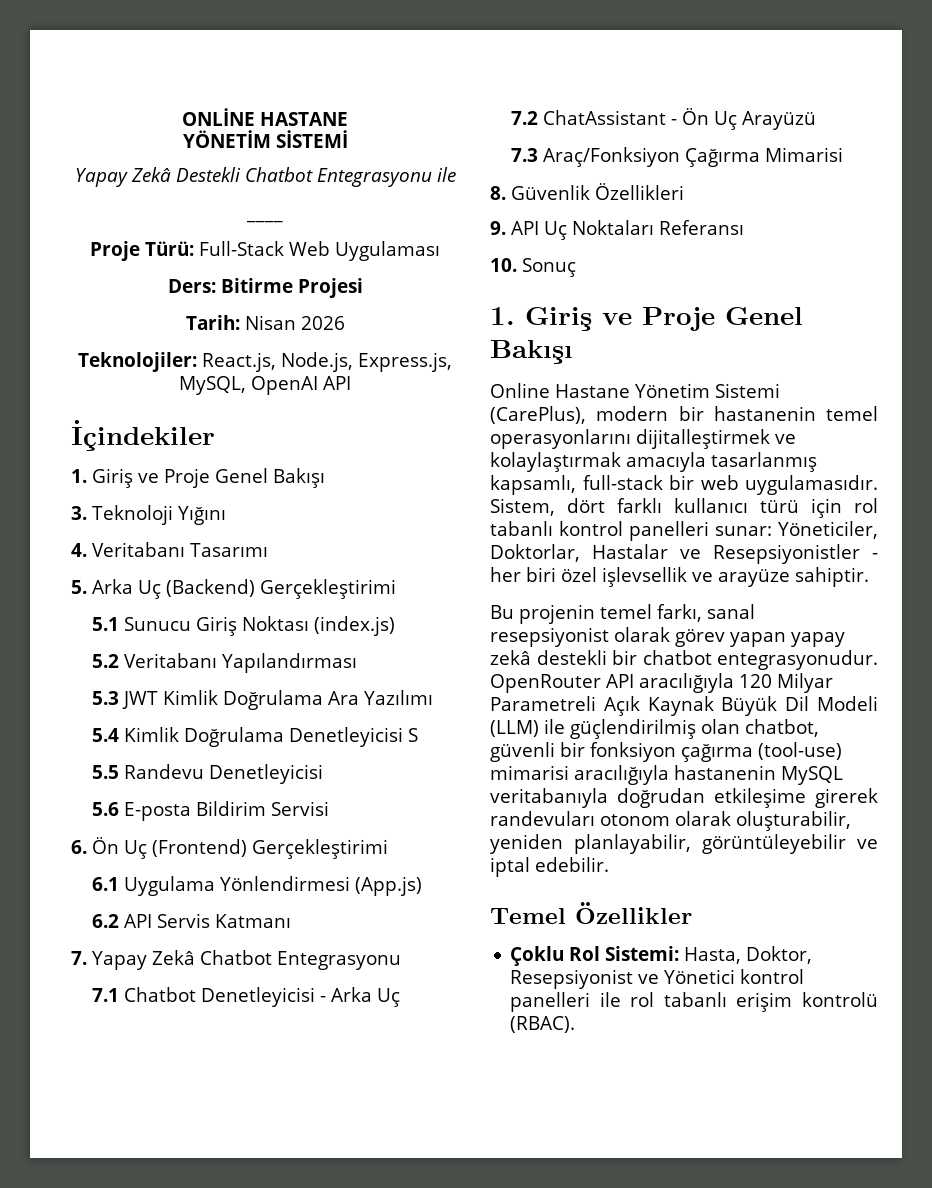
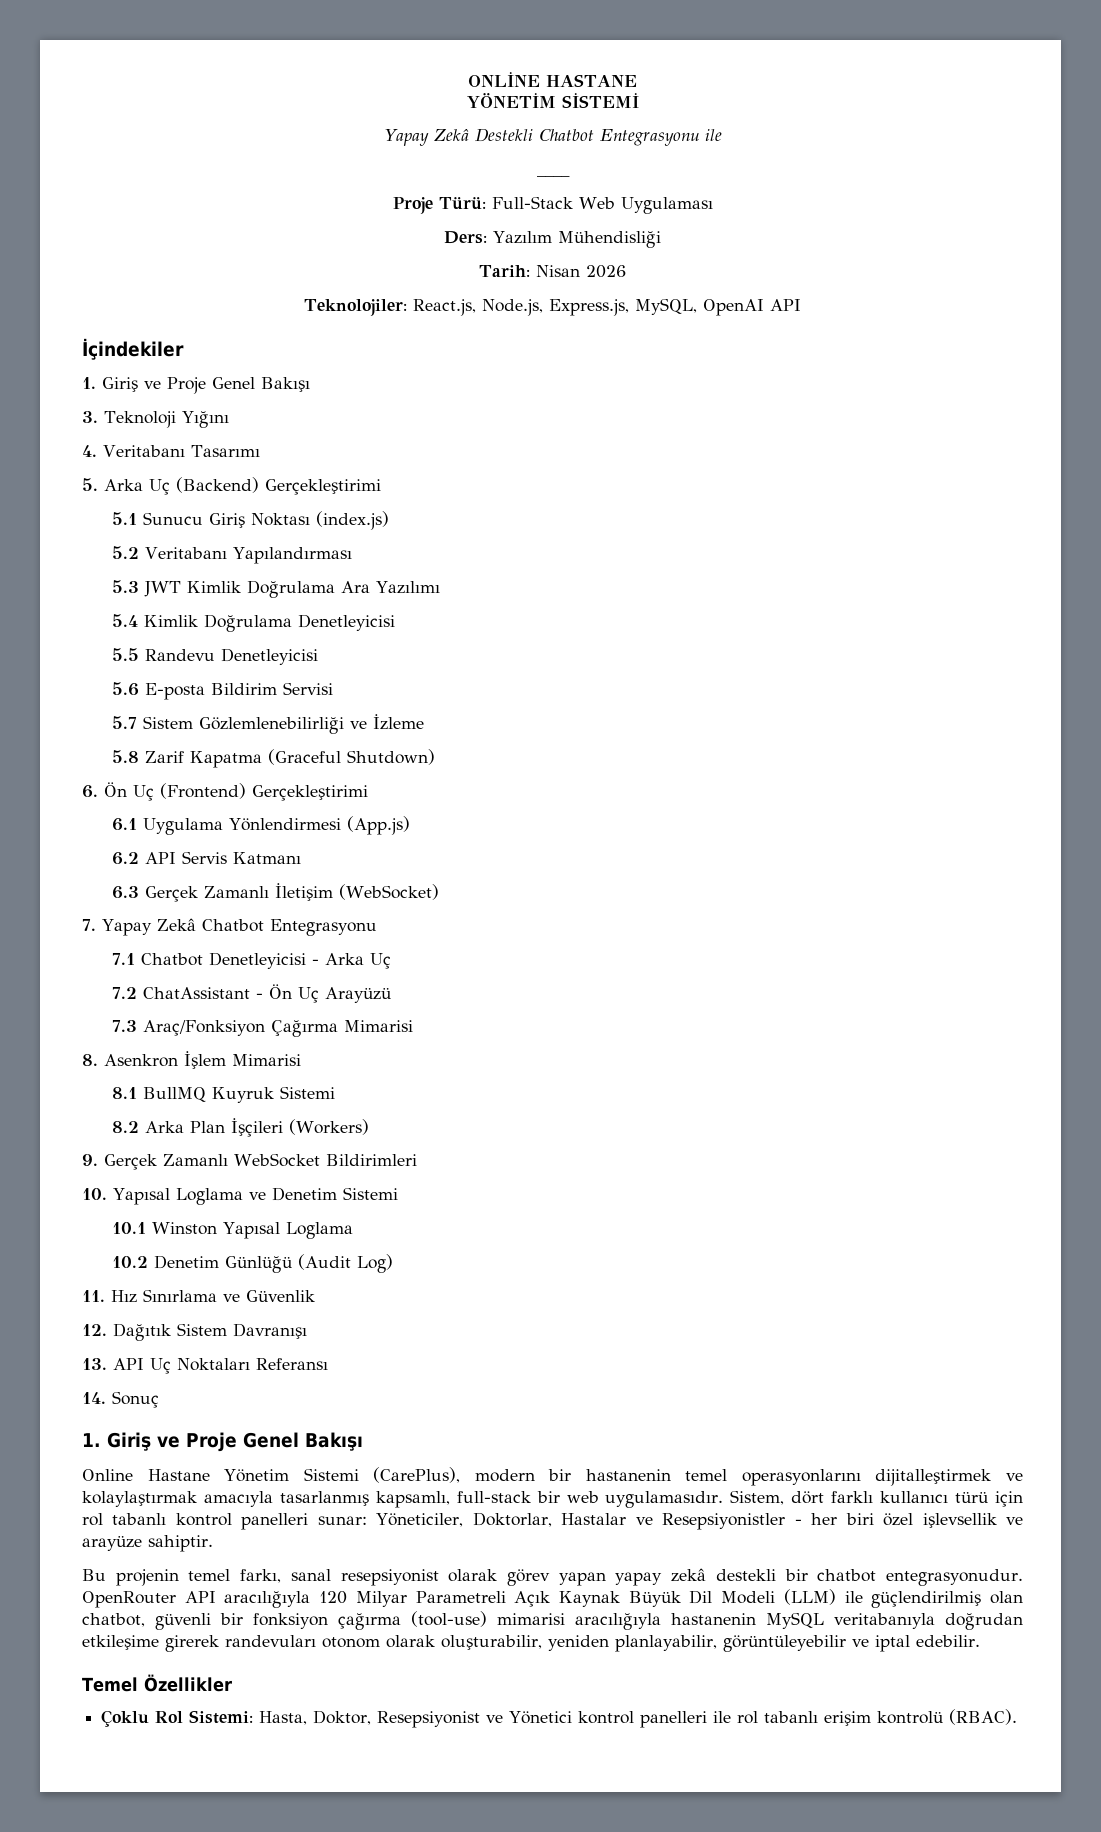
[220,278,363,298] Bitirme Projesi -> [493,231,661,248] Yazılım Mühendisliği
[407,728,418,742] S -> (396, 622) none
(329, 808) none -> [112,714,425,734] [112,749,436,768] // 5.7 Sistem Gözlemlenebilirliği ve İzleme // 5.8 Zarif Kapatma (Graceful Shutdown)
(291, 921) none -> [112,883,440,902] // 6.3 Gerçek Zamanlı İletişim (WebSocket)
[511,183,684,200] [490,221,506,235] Güvenlik Özellikleri // 9. -> [104,1051,301,1069] [112,1086,336,1103] [112,1118,370,1137] [82,1153,417,1170] [82,1187,398,1205] [112,1222,354,1239] [112,1254,394,1273] [82,1289,315,1303] [82,1323,307,1341] [82,1358,107,1370] Asenkron İşlem Mimarisi // 8.1 BullMQ Kuyruk Sistemi // 8.2 Arka Plan İşçileri (Workers) // 9. Gerçek Zamanlı WebSocket Bildirimleri // 10. Yapısal Loglama ve Denetim Sistemi // 10.1 Winston Yapısal Loglama // 10.2 Denetim Günlüğü (Audit Log) // 11. Hız Sınırlama ve Güvenlik // 12. Dağıtık Sistem Davranışı // 13.
[490,258,517,272] 10. -> [82,1392,106,1404] 14.

